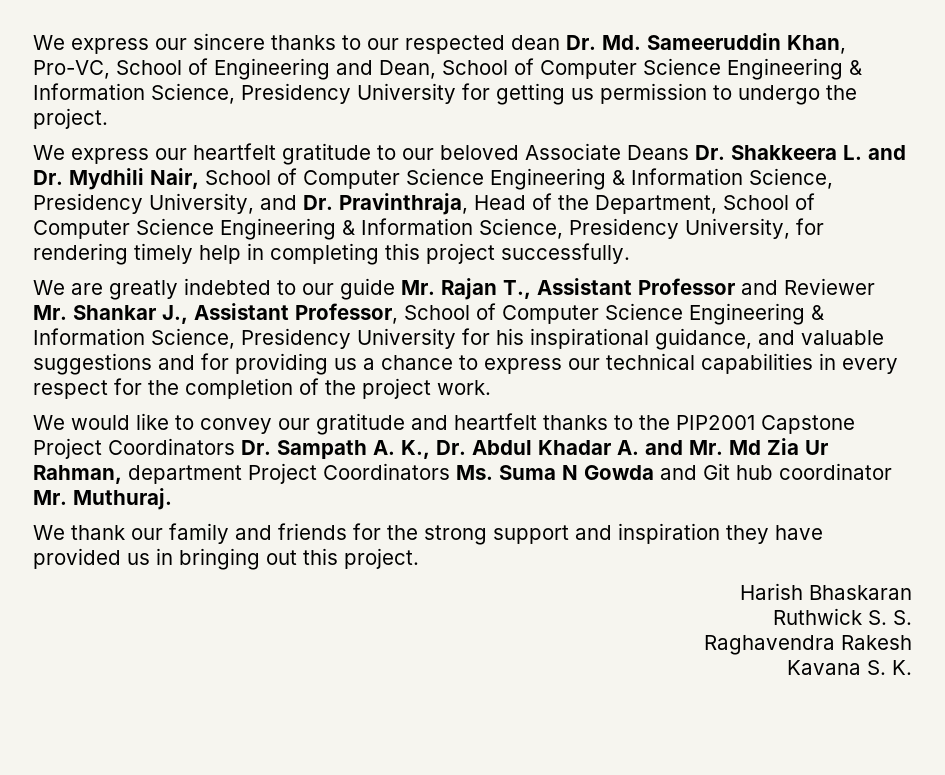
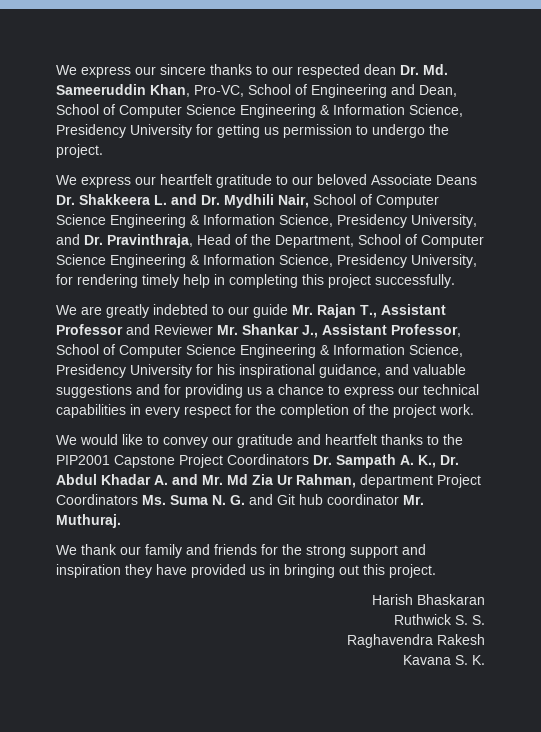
[562,465,654,480] N Gowda -> [212,495,245,505] N. G.

